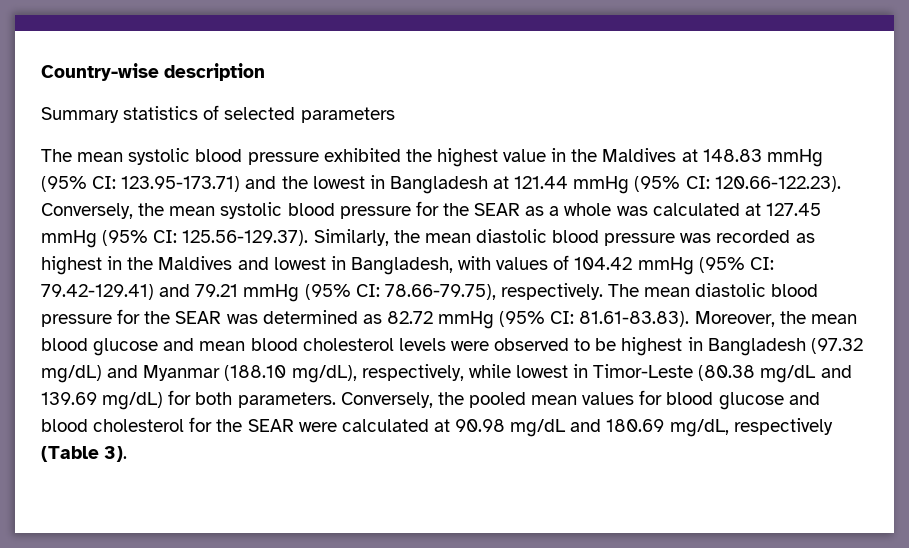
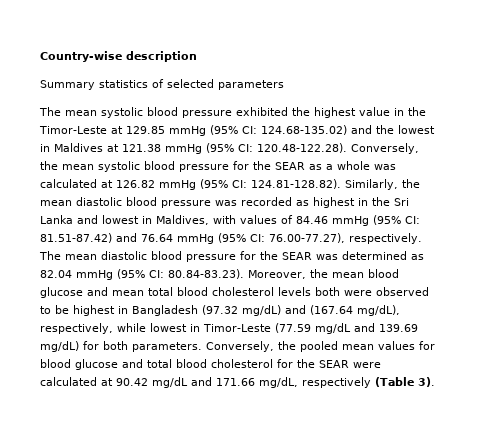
[602,148,823,167] [41,176,241,192] Maldives at 148.83 mmHg (95% CI: 123.95-173.71) -> [39,125,347,136] Timor-Leste at 129.85 mmHg (95% CI: 124.68-135.02)
[389,176,841,194] Bangladesh at 121.44 mmHg (95% CI: 120.66-122.23). -> [54,143,347,154] Maldives at 121.38 mmHg (95% CI: 120.48-122.28).
[765,203,821,216] [41,230,309,248] 127.45 mmHg (95% CI: 125.56-129.37). -> [116,179,341,190] 126.82 mmHg (95% CI: 124.81-128.82).
[158,256,233,270] Maldives -> [394,198,409,206] [40,215,73,224] Sri Lanka
[350,257,453,275] Bangladesh, -> [156,215,209,225] Maldives,
[574,257,774,275] [41,284,496,302] 104.42 mmHg (95% CI: 79.42-129.41) and 79.21 mmHg (95% CI: 78.66-79.75), -> [296,215,420,226] [40,233,345,244] 84.46 mmHg (95% CI: 81.51-87.42) and 76.64 mmHg (95% CI: 76.00-77.27),
[386,311,690,329] 82.72 mmHg (95% CI: 81.61-83.83). -> [40,269,244,280] 82.04 mmHg (95% CI: 80.84-83.23).
(246, 346) none -> [148,287,173,296] total
(446, 344) none -> [315,287,340,296] both
[143,365,287,381] Myanmar (188.10 -> [310,305,353,315] (167.64
[698,365,756,381] (80.38 -> [275,323,311,333] (77.59
(820, 398) none -> [147,359,172,368] total
[455,419,665,437] 90.98 mg/dL and 180.69 -> [116,377,255,388] 90.42 mg/dL and 171.66

